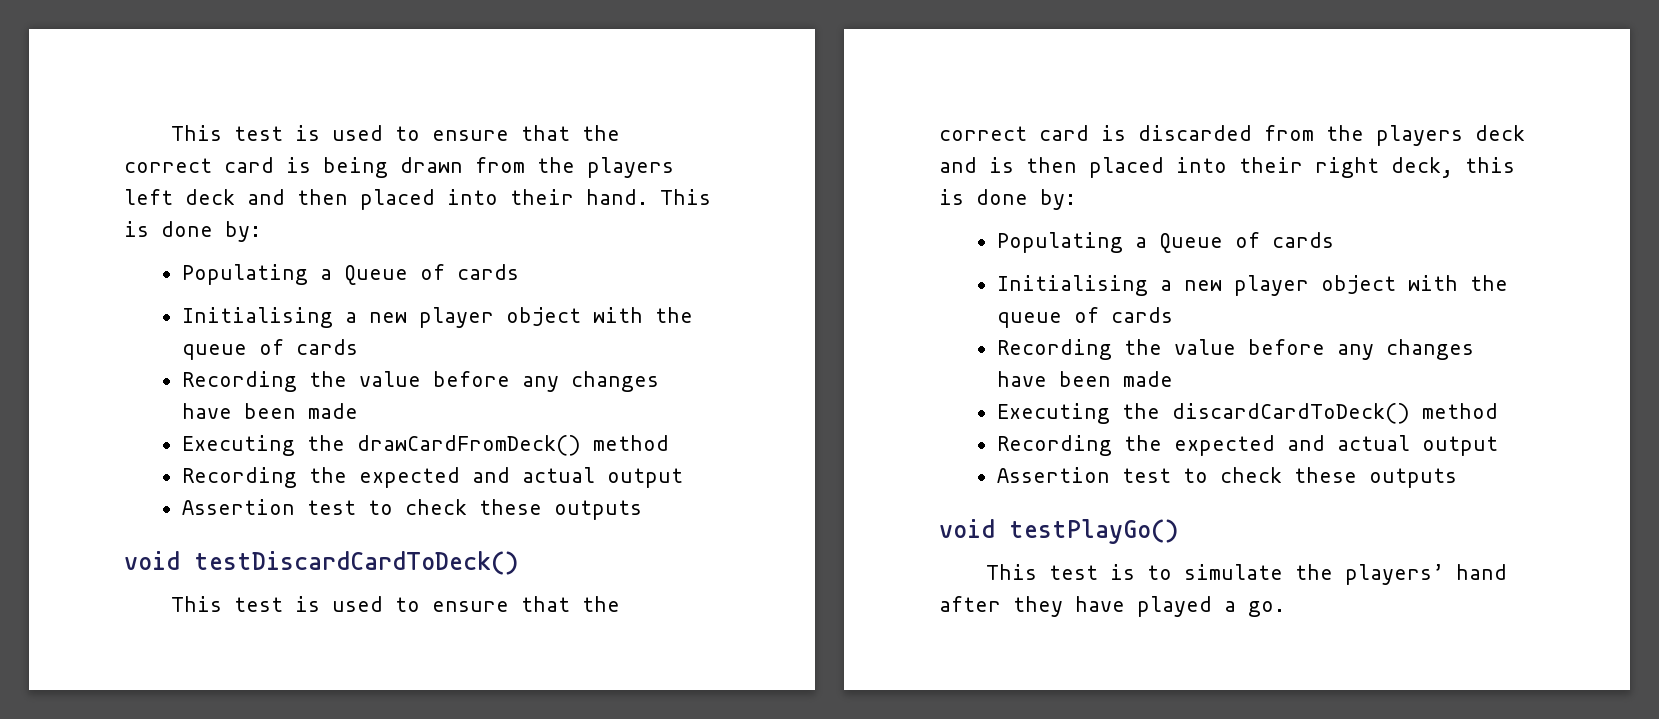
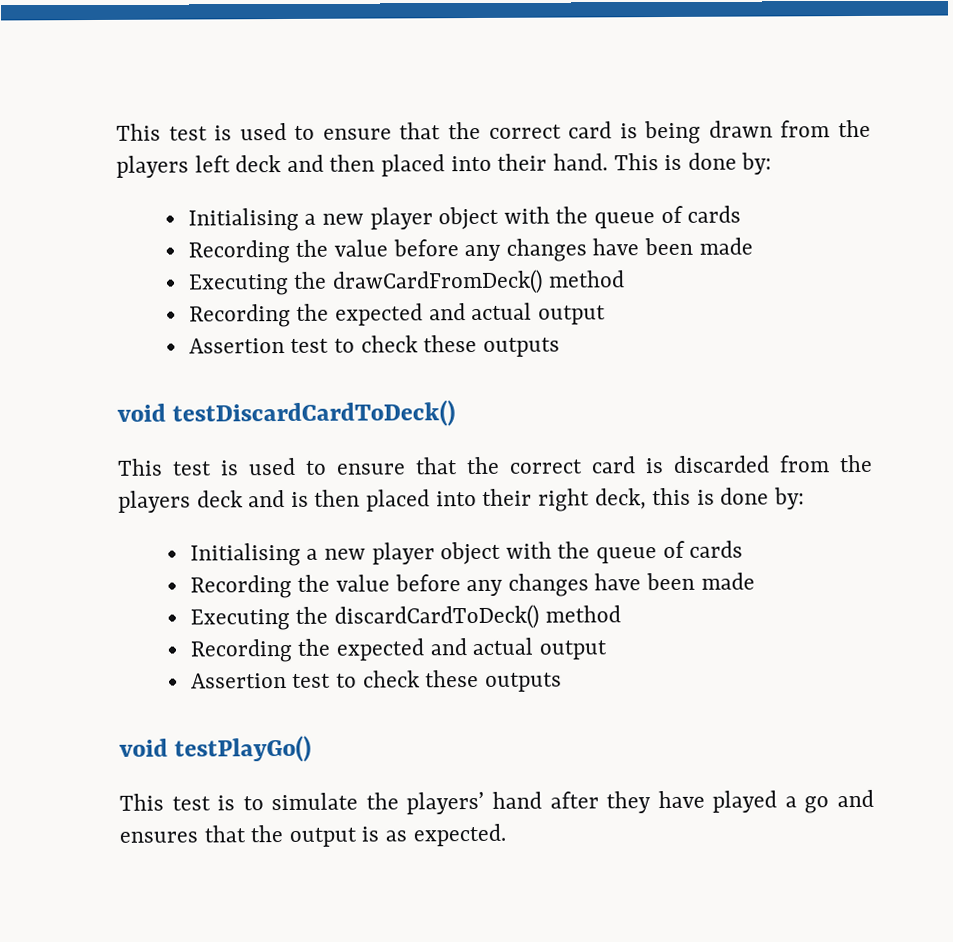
[182,264,520,285] // Populating a Queue of cards -> (773, 163) none
[997,232,1335,253] // Populating a Queue of cards -> (805, 498) none
[1248,601,1285,617] go. -> [804,789,874,814] [119,823,506,847] go and ensures that the output is as expected.

